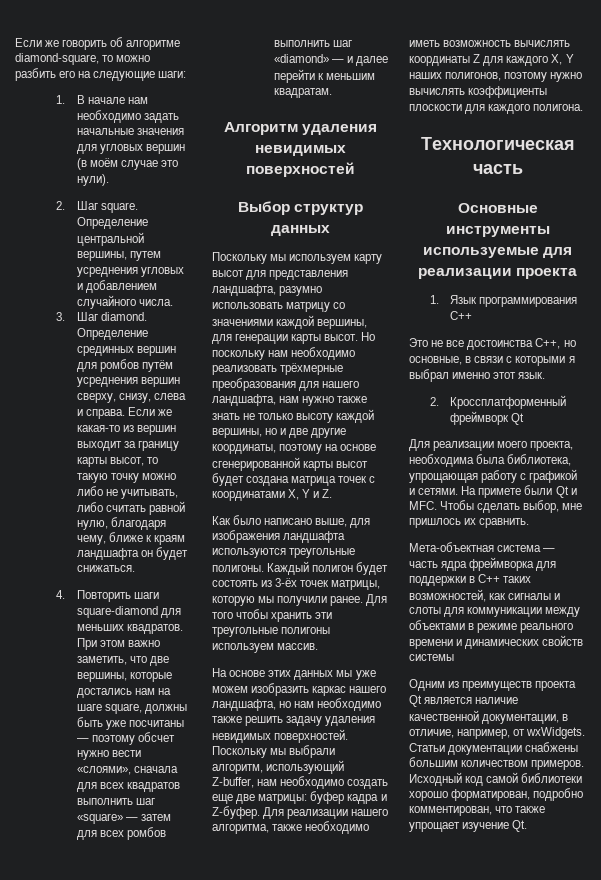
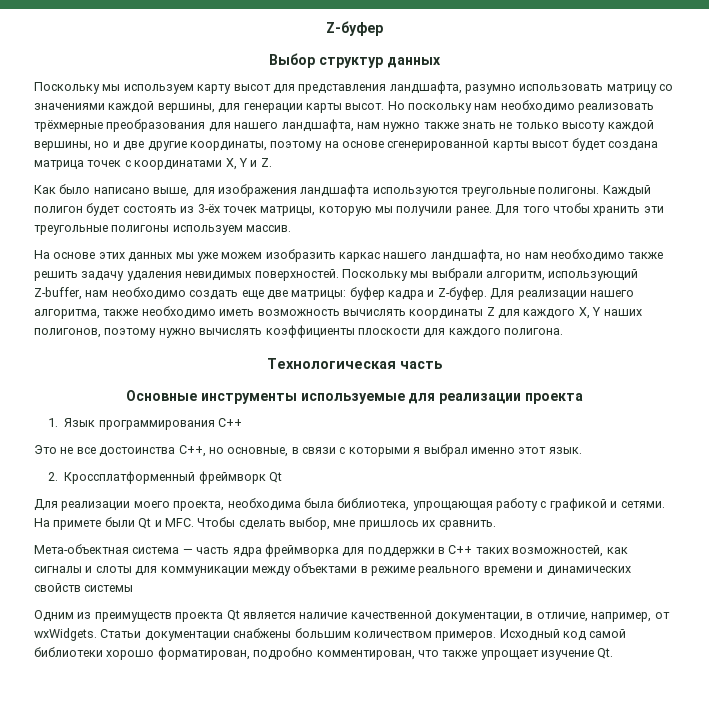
[15,37,181,50] [15,53,151,65] [15,68,187,81] [56,95,149,104] [77,110,180,123] [77,128,185,135] [77,144,186,154] [77,158,179,170] [77,174,110,186] [56,201,139,213] [77,217,149,229] [77,232,145,246] [77,251,162,261] [77,267,185,277] [77,280,158,293] [77,295,174,309] [56,312,148,321] [77,328,149,340] [77,346,177,356] [77,359,174,372] [77,377,181,387] [77,393,187,403] [77,407,173,419] [77,425,177,435] [77,441,180,451] [77,457,159,467] [77,473,177,483] [77,486,179,499] [77,501,186,515] [77,517,167,530] [77,532,186,545] [77,547,189,560] [77,565,136,572] [56,590,160,602] [77,606,182,618] [77,624,184,634] [77,638,161,650] [77,656,170,666] [77,672,173,682] [77,688,172,698] [77,703,188,714] [77,717,185,730] [77,732,176,745] [77,750,142,760] [77,766,179,775] [77,782,181,792] [77,798,156,805] [77,813,172,824] [77,827,167,840] [274,40,353,47] [274,54,389,66] [274,69,376,83] [274,88,333,98] [223,122,378,135] [255,145,346,156] [246,162,355,177] Если же говорить об алгоритме diamond-square, то можно разбить его на следующие шаги: // 1. В начале нам необходимо задать начальные значения для угловых вершин (в моём случае это нули). // 2. Шаг square. Определение центральной вершины, путем усреднения угловых и добавлением случайного числа. // 3. Шаг diamond. Определение срединных вершин для ромбов путём усреднения вершин сверху, снизу, слева и справа. Если же какая-то из вершин выходит за границу карты высот, то такую точку можно либо не учитывать, либо считать равной нулю, благодаря чему, ближе к краям ландшафта он будет снижаться. // 4. Повторить шаги square-diamond для меньших квадратов. При этом важно заметить, что две вершины, которые достались нам на шаге square, должны быть уже посчитаны — поэтому обсчет нужно вести «слоями», сначала для всех квадратов выполнить шаг «square» — затем для всех ромбов выполнить шаг «diamond» — и далее перейти к меньшим квадратам. // Алгоритм удаления невидимых поверхностей -> [326,21,383,36] Z-буфер

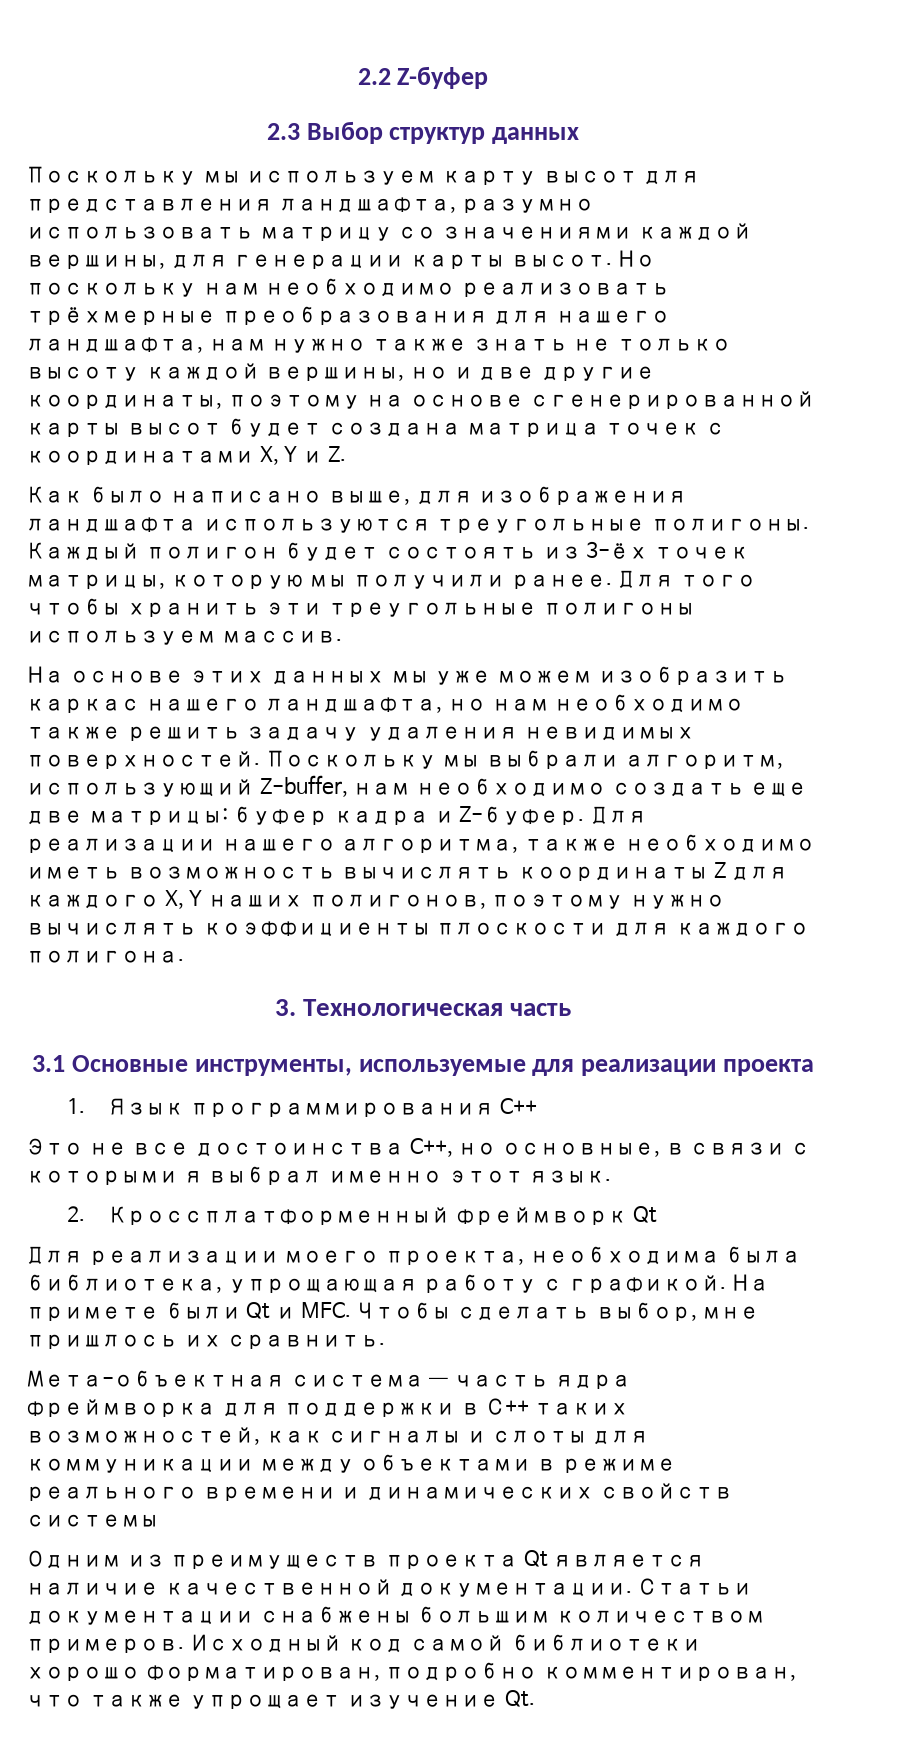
(326, 28) none -> [357,68,391,85] 2.2
(383, 28) none -> [266,123,300,140] 2.3
(563, 331) none -> [274,999,296,1016] 3.
[126,390,297,404] Основные инструменты -> [31,1055,352,1076] 3.1 Основные инструменты,
[549,498,665,511] графикой и сетями. -> [567,1275,726,1293] графикой.
[435,612,670,622] [34,628,97,641] документации, в отличие, например, от wxWidgets. -> [398,1582,633,1597] документации.

